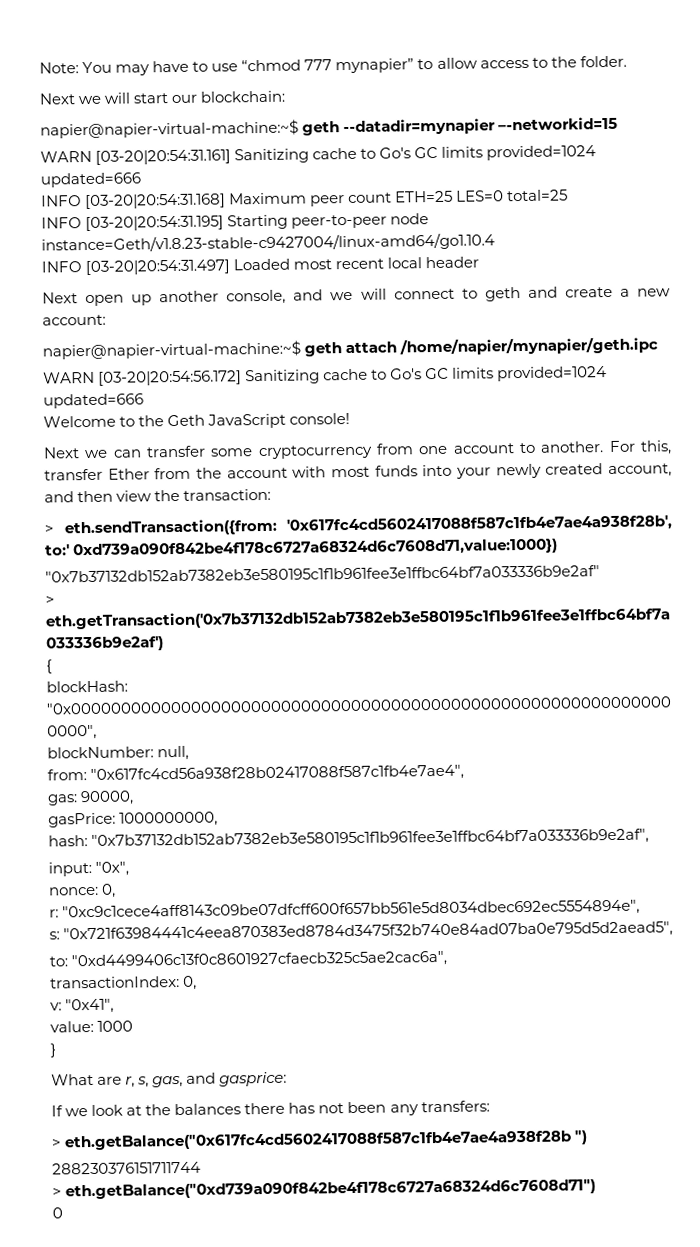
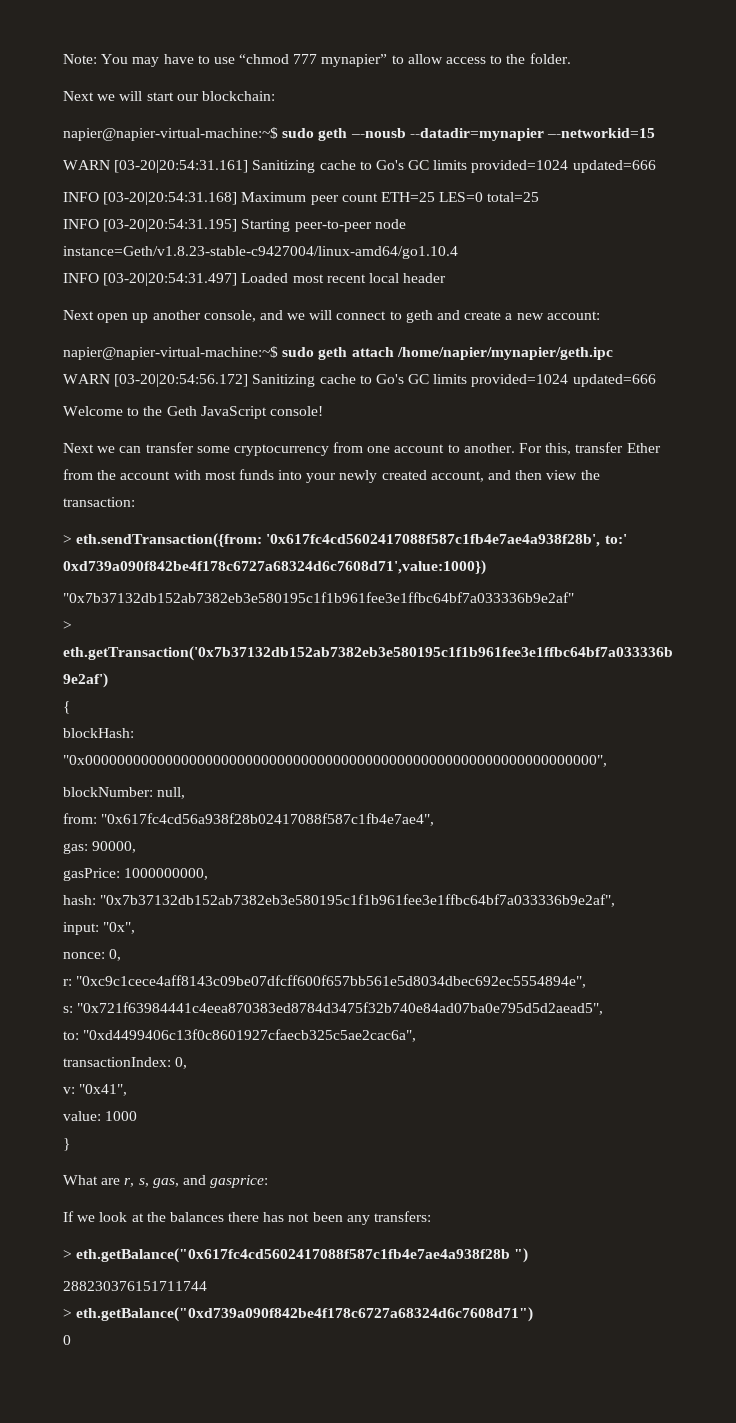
[302,121,341,136] geth -> [282,128,406,141] sudo geth –-nousb
(301, 350) none -> [282,347,315,357] sudo
[73,538,559,559] 0xd739a090f842be4f178c6727a68324d6c7608d71,value:1000}) -> [63,560,486,575] 0xd739a090f842be4f178c6727a68324d6c7608d71',value:1000})

